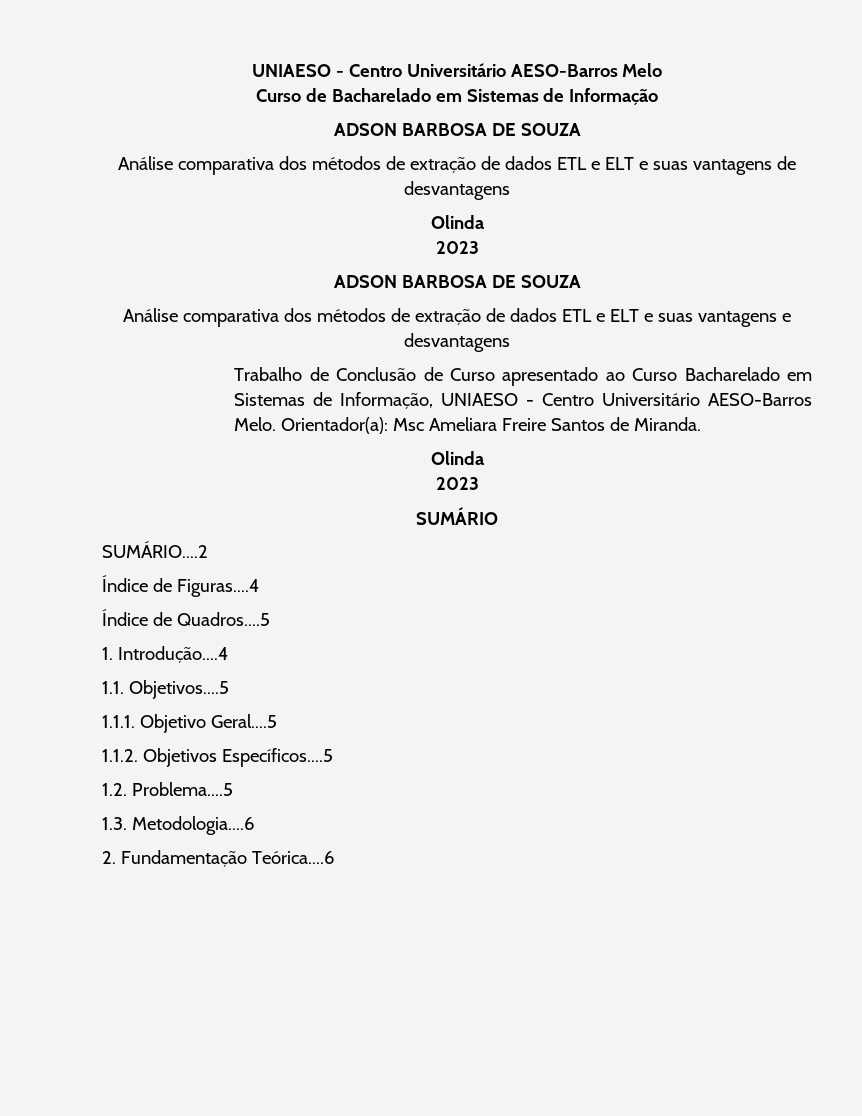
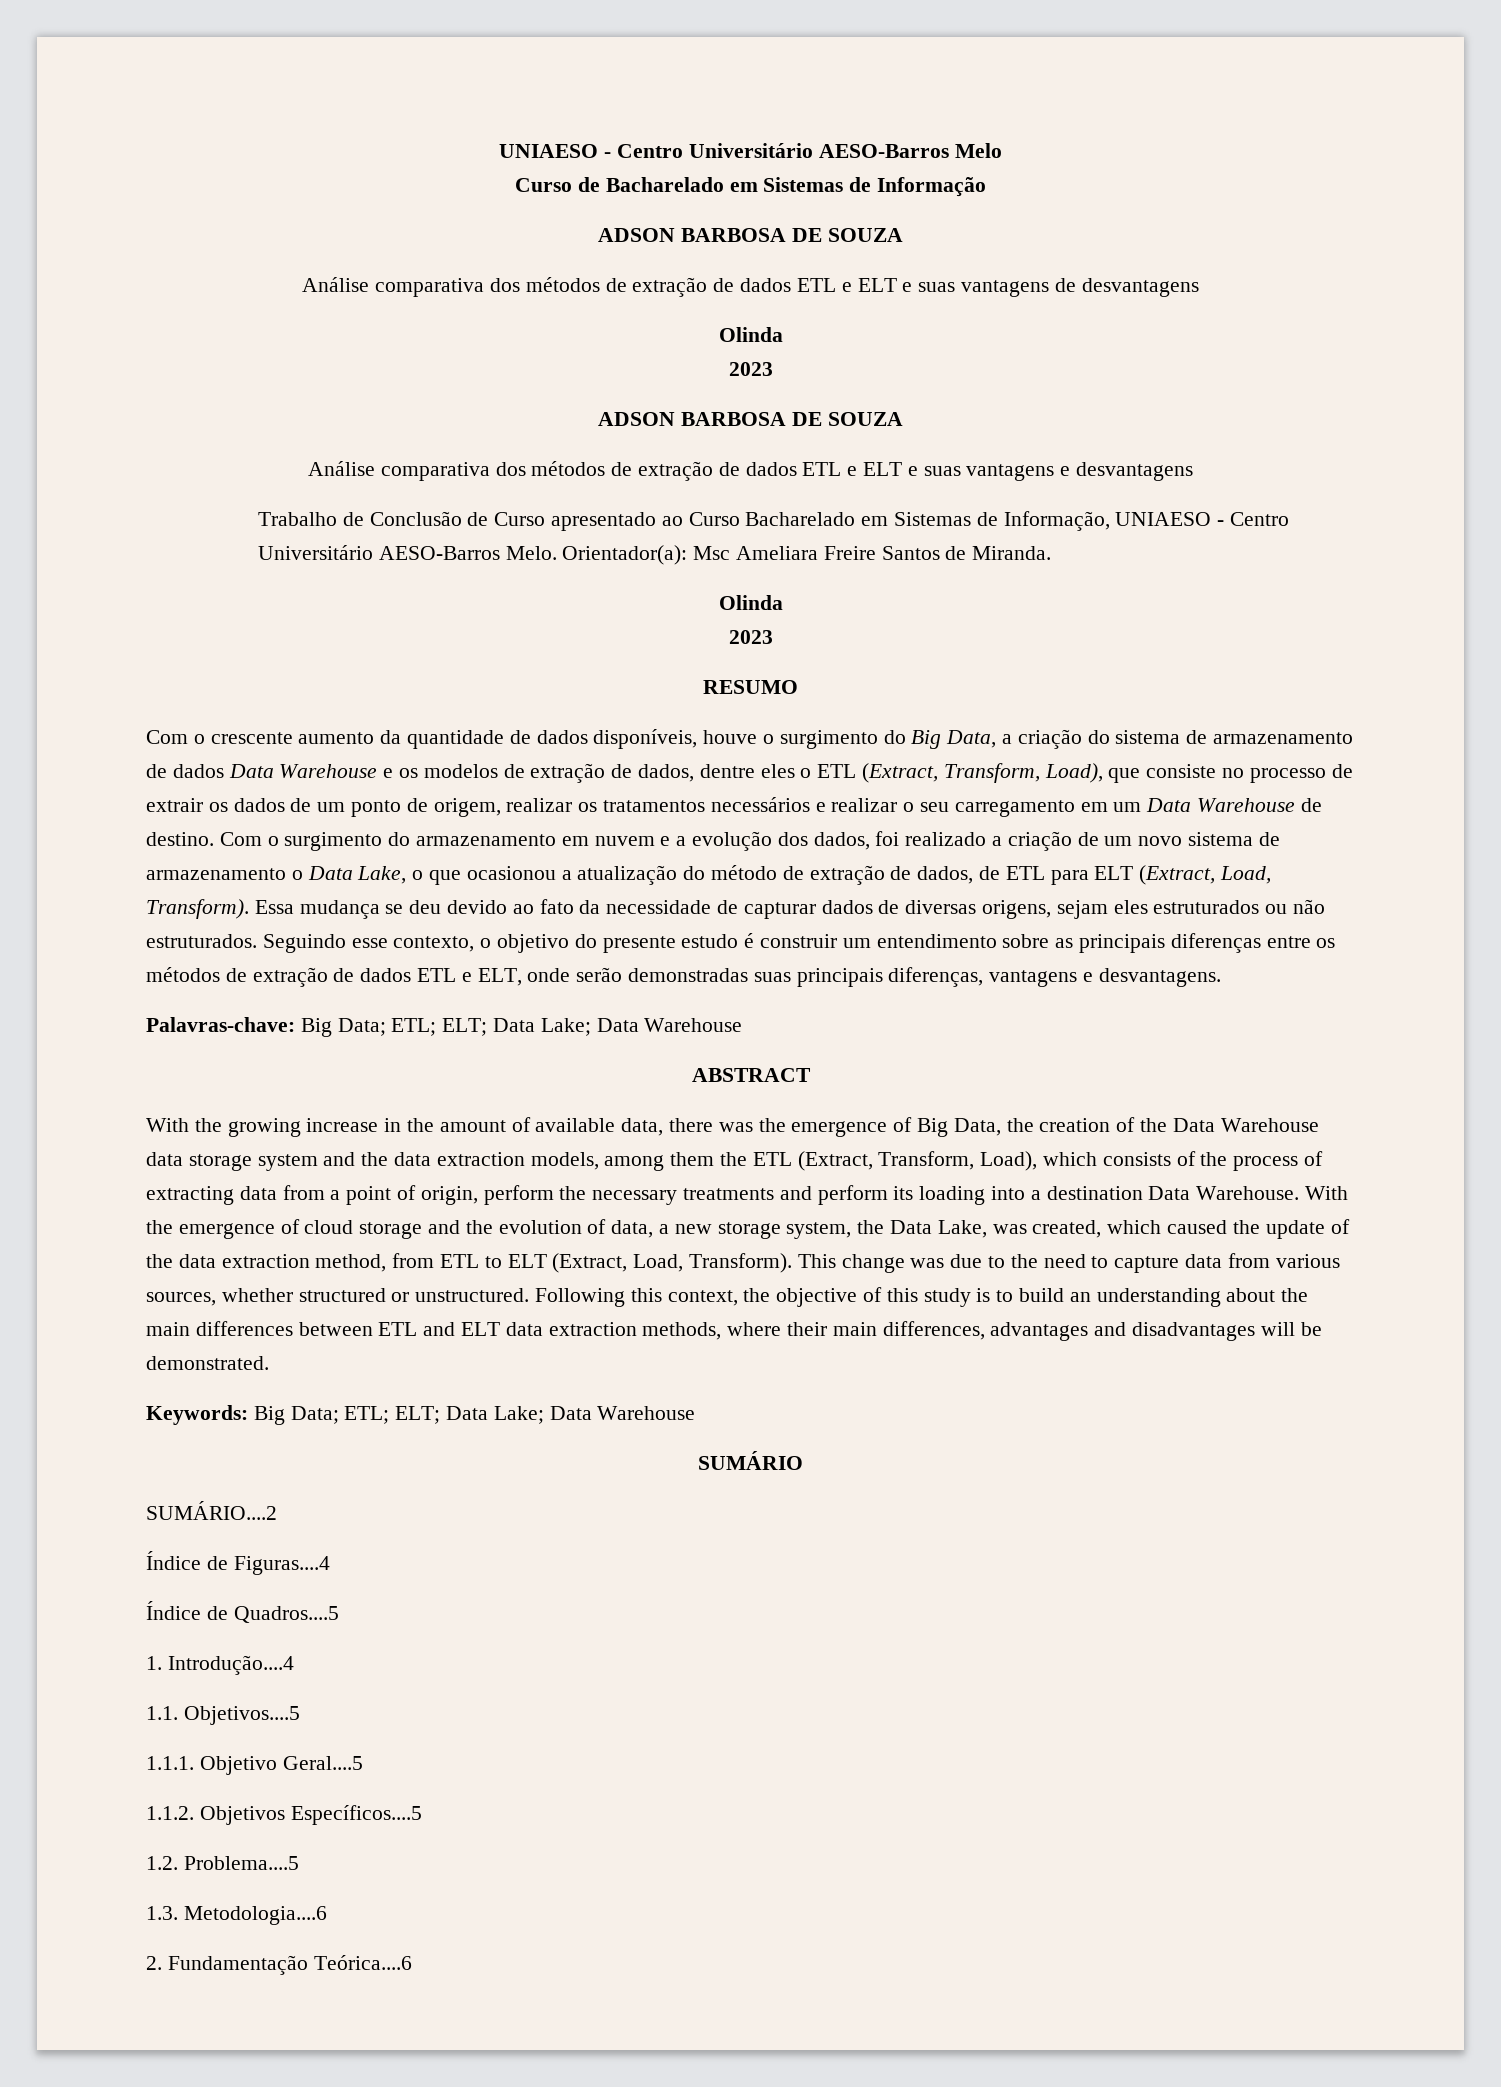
(479, 483) none -> [703,680,798,694] [146,729,1354,749] [146,763,1353,783] [146,797,1322,817] [146,831,1280,851] [146,865,1272,885] [146,899,1326,919] [146,933,1336,953] [146,967,1221,987] [146,1017,743,1037] [691,1068,811,1082] [146,1117,1319,1137] [146,1151,1324,1171] [146,1185,1349,1205] [146,1219,1350,1239] [146,1253,1340,1273] [146,1287,1309,1307] [146,1321,1322,1341] [146,1356,269,1370] [146,1405,696,1425] // RESUMO // Com o crescente aumento da quantidade de dados disponíveis, houve o surgimento do Big Data, a criação do sistema de armazenamento de dados Data Warehouse e os modelos de extração de dados, dentre eles o ETL (Extract, Transform, Load), que consiste no processo de extrair os dados de um ponto de origem, realizar os tratamentos necessários e realizar o seu carregamento em um Data Warehouse de destino. Com o surgimento do armazenamento em nuvem e a evolução dos dados, foi realizado a criação de um novo sistema de armazenamento o Data Lake, o que ocasionou a atualização do método de extração de dados, de ETL para ELT (Extract, Load, Transform). Essa mudança se deu devido ao fato da necessidade de capturar dados de diversas origens, sejam eles estruturados ou não estruturados. Seguindo esse contexto, o objetivo do presente estudo é construir um entendimento sobre as principais diferenças entre os métodos de extração de dados ETL e ELT, onde serão demonstradas suas principais diferenças, vantagens e desvantagens. // Palavras-chave: Big Data; ETL; ELT; Data Lake; Data Warehouse // ABSTRACT // With the growing increase in the amount of available data, there was the emergence of Big Data, the creation of the Data Warehouse data storage system and the data extraction models, among them the ETL (Extract, Transform, Load), which consists of the process of extracting data from a point of origin, perform the necessary treatments and perform its loading into a destination Data Warehouse. With the emergence of cloud storage and the evolution of data, a new storage system, the Data Lake, was created, which caused the update of the data extraction method, from ETL to ELT (Extract, Load, Transform). This change was due to the need to capture data from various sources, whether structured or unstructured. Following this context, the objective of this study is to build an understanding about the main differences between ETL and ELT data extraction methods, where their main differences, advantages and disadvantages will be demonstrated. // Keywords: Big Data; ETL; ELT; Data Lake; Data Warehouse

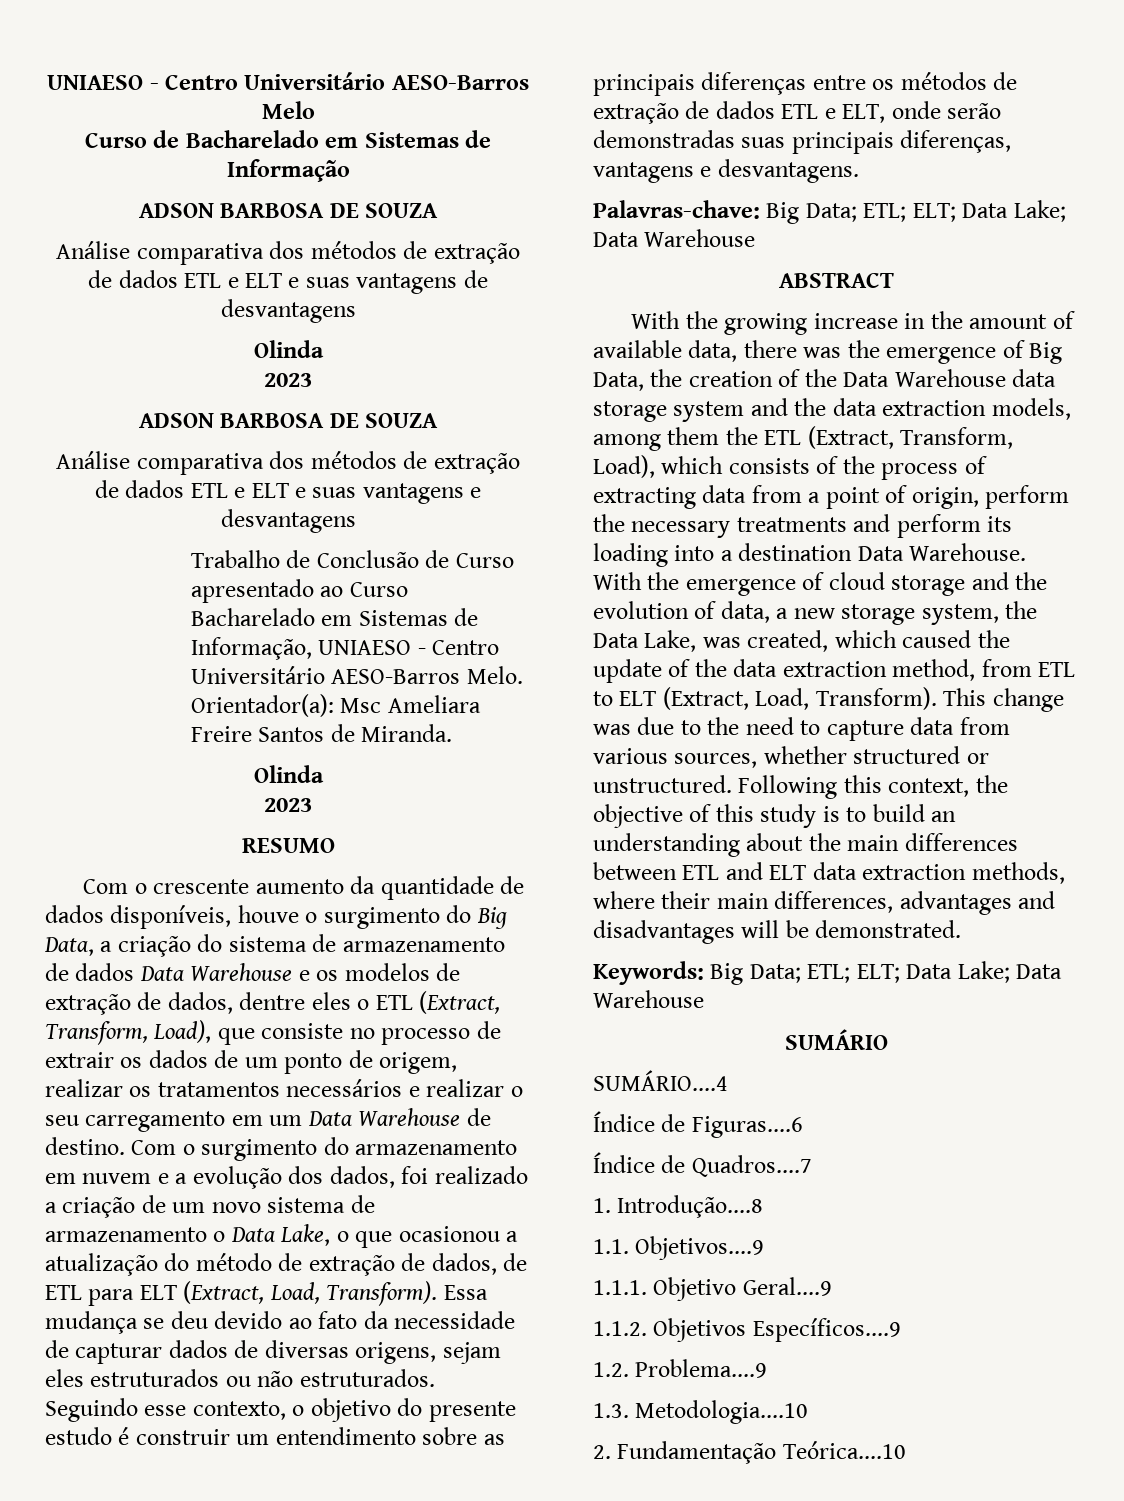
[146,1501,277,1520] [146,1551,330,1575] [146,1601,339,1623] SUMÁRIO....2 // Índice de Figuras....4 // Índice de Quadros....5 -> [593,1070,728,1091] [593,1111,803,1138] [593,1152,812,1177] SUMÁRIO....4 // Índice de Figuras....6 // Índice de Quadros....7
[167,1655,294,1675] Introdução....4 -> [617,1195,764,1218] Introdução....8
[183,1706,300,1725] Objetivos....5 -> [635,1236,765,1260] Objetivos....9
[282,1756,363,1770] Geral....5 -> [742,1277,832,1296] Geral....9
[290,1805,422,1825] Específicos....5 -> [752,1318,901,1342] Específicos....9
[183,1856,299,1870] Problema....5 -> [635,1359,768,1378] Problema....9
[183,1906,327,1925] Metodologia....6 -> [635,1400,809,1424] Metodologia....10
[313,1955,412,1970] Teórica....6 -> [782,1441,906,1459] Teórica....10

